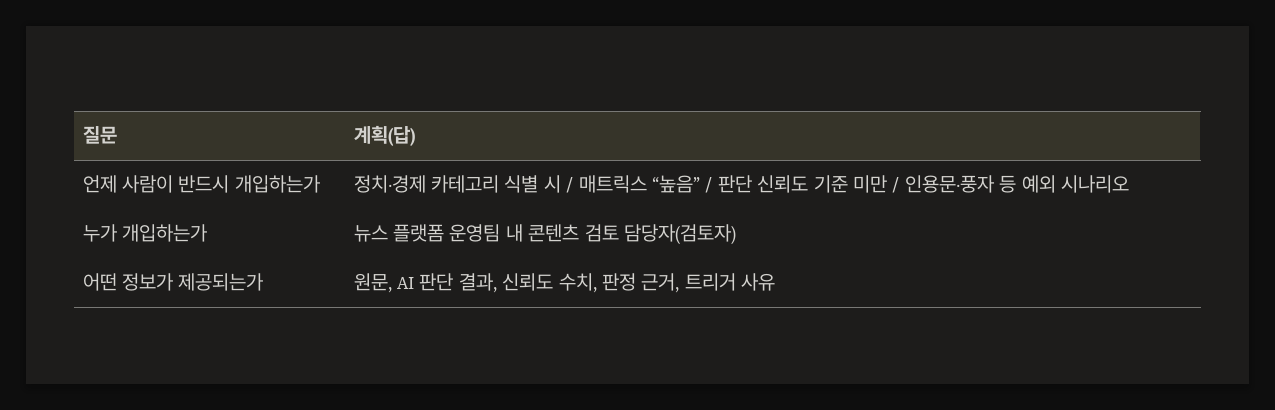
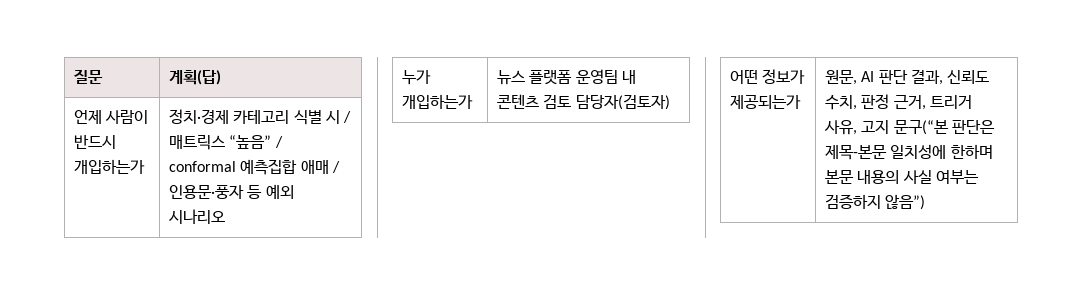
[717,175,887,193] 판단 신뢰도 기준 미만 -> [169,159,329,175] conformal 예측집합 애매
[741,273,776,291] 사유 -> [824,120,996,135] [825,144,993,160] [825,170,980,184] [825,194,926,210] 사유, 고지 문구(“본 판단은 제목-본문 일치성에 한하며 본문 내용의 사실 여부는 검증하지 않음”)

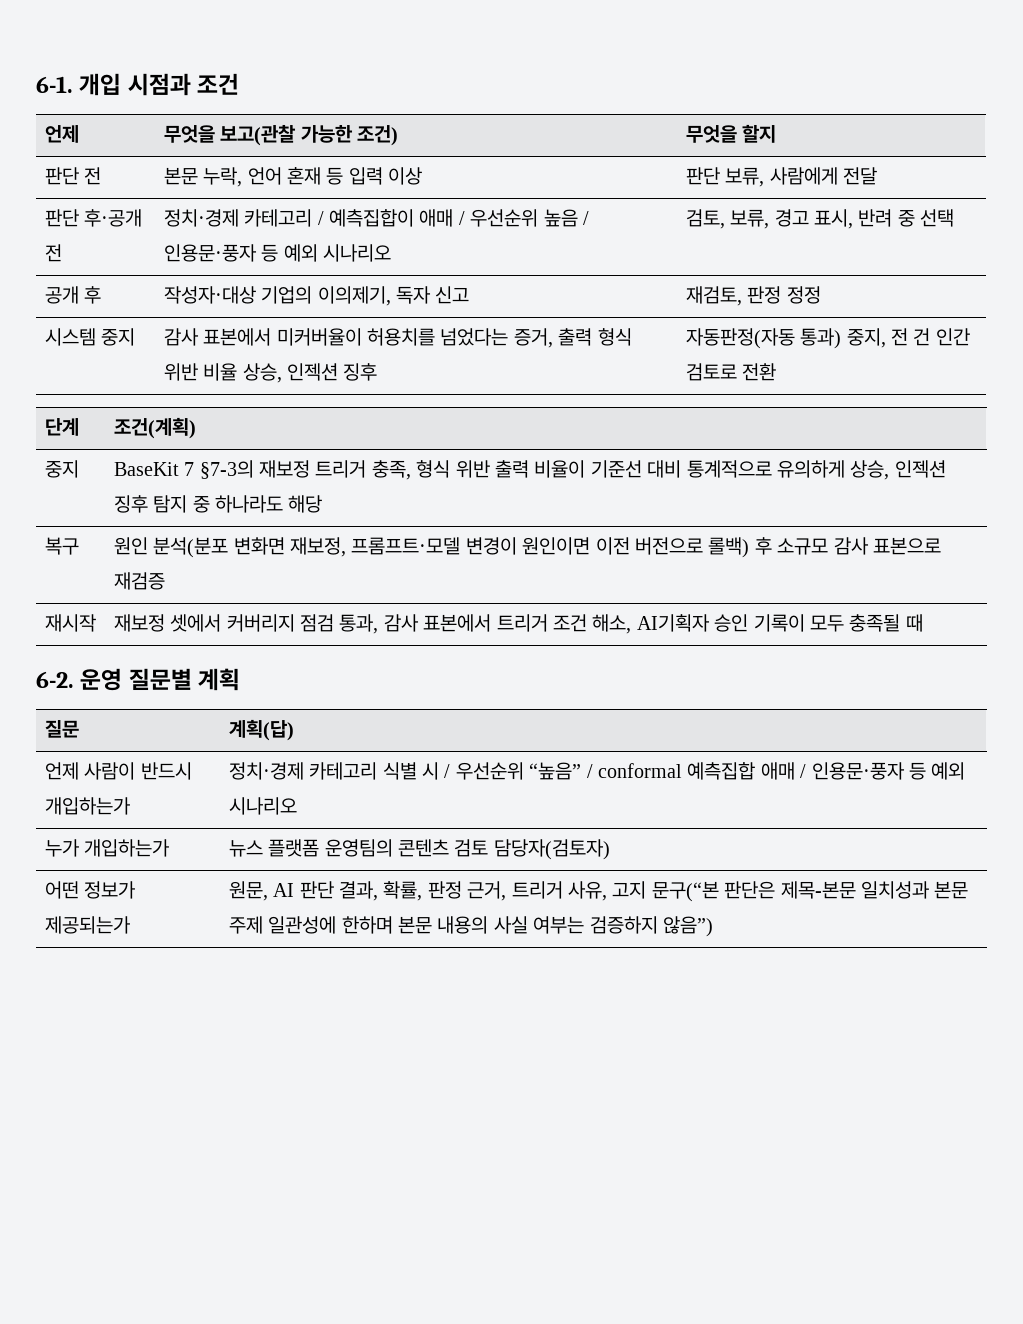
(74, 76) none -> [36,73,240,96] [44,125,79,143] [163,124,398,146] [685,124,777,143] [44,167,102,185] [163,167,423,187] [685,167,877,187] [44,209,143,227] [44,244,62,262] [163,209,589,227] [163,244,391,262] [685,209,955,229] [44,286,102,304] [163,286,470,306] [685,286,821,306] [44,328,136,346] [163,328,632,348] [163,363,378,383] [685,328,970,349] [685,363,777,381] [44,418,79,436] [113,417,196,439] [44,460,79,478] [113,460,946,480] [113,495,323,513] [44,537,79,555] [113,537,941,558] [113,572,165,590] [44,614,96,632] [113,614,923,634] [36,668,241,691] 6-1. 개입 시점과 조건 // 언제 | 무엇을 보고(관찰 가능한 조건) | 무엇을 할지 // 판단 전 | 본문 누락, 언어 혼재 등 입력 이상 | 판단 보류, 사람에게 전달 // 판단 후·공개 전 | 정치·경제 카테고리 / 예측집합이 애매 / 우선순위 높음 / 인용문·풍자 등 예외 시나리오 | 검토, 보류, 경고 표시, 반려 중 선택 // 공개 후 | 작성자·대상 기업의 이의제기, 독자 신고 | 재검토, 판정 정정 // 시스템 중지 | 감사 표본에서 미커버율이 허용치를 넘었다는 증거, 출력 형식 위반 비율 상승, 인젝션 징후 | 자동판정(자동 통과) 중지, 전 건 인간 검토로 전환 // 단계 | 조건(계획) // 중지 | BaseKit 7 §7-3의 재보정 트리거 충족, 형식 위반 출력 비율이 기준선 대비 통계적으로 유의하게 상승, 인젝션 징후 탐지 중 하나라도 해당 // 복구 | 원인 분석(분포 변화면 재보정, 프롬프트·모델 변경이 원인이면 이전 버전으로 롤백) 후 소규모 감사 표본으로 재검증 // 재시작 | 재보정 셋에서 커버리지 점검 통과, 감사 표본에서 트리거 조건 해소, AI기획자 승인 기록이 모두 충족될 때 // 6-2. 운영 질문별 계획 //
[169,135,226,150] 매트릭스 -> [455,762,524,780] 우선순위
[575,69,637,84] 운영팀 내 -> [324,839,393,857] 운영팀의
[947,70,990,84] [825,95,858,110] 신뢰도 수치, -> [383,881,423,901] 확률,
[890,144,947,159] 일치성에 -> [860,881,969,899] [228,916,337,934] 일치성과 본문 주제 일관성에

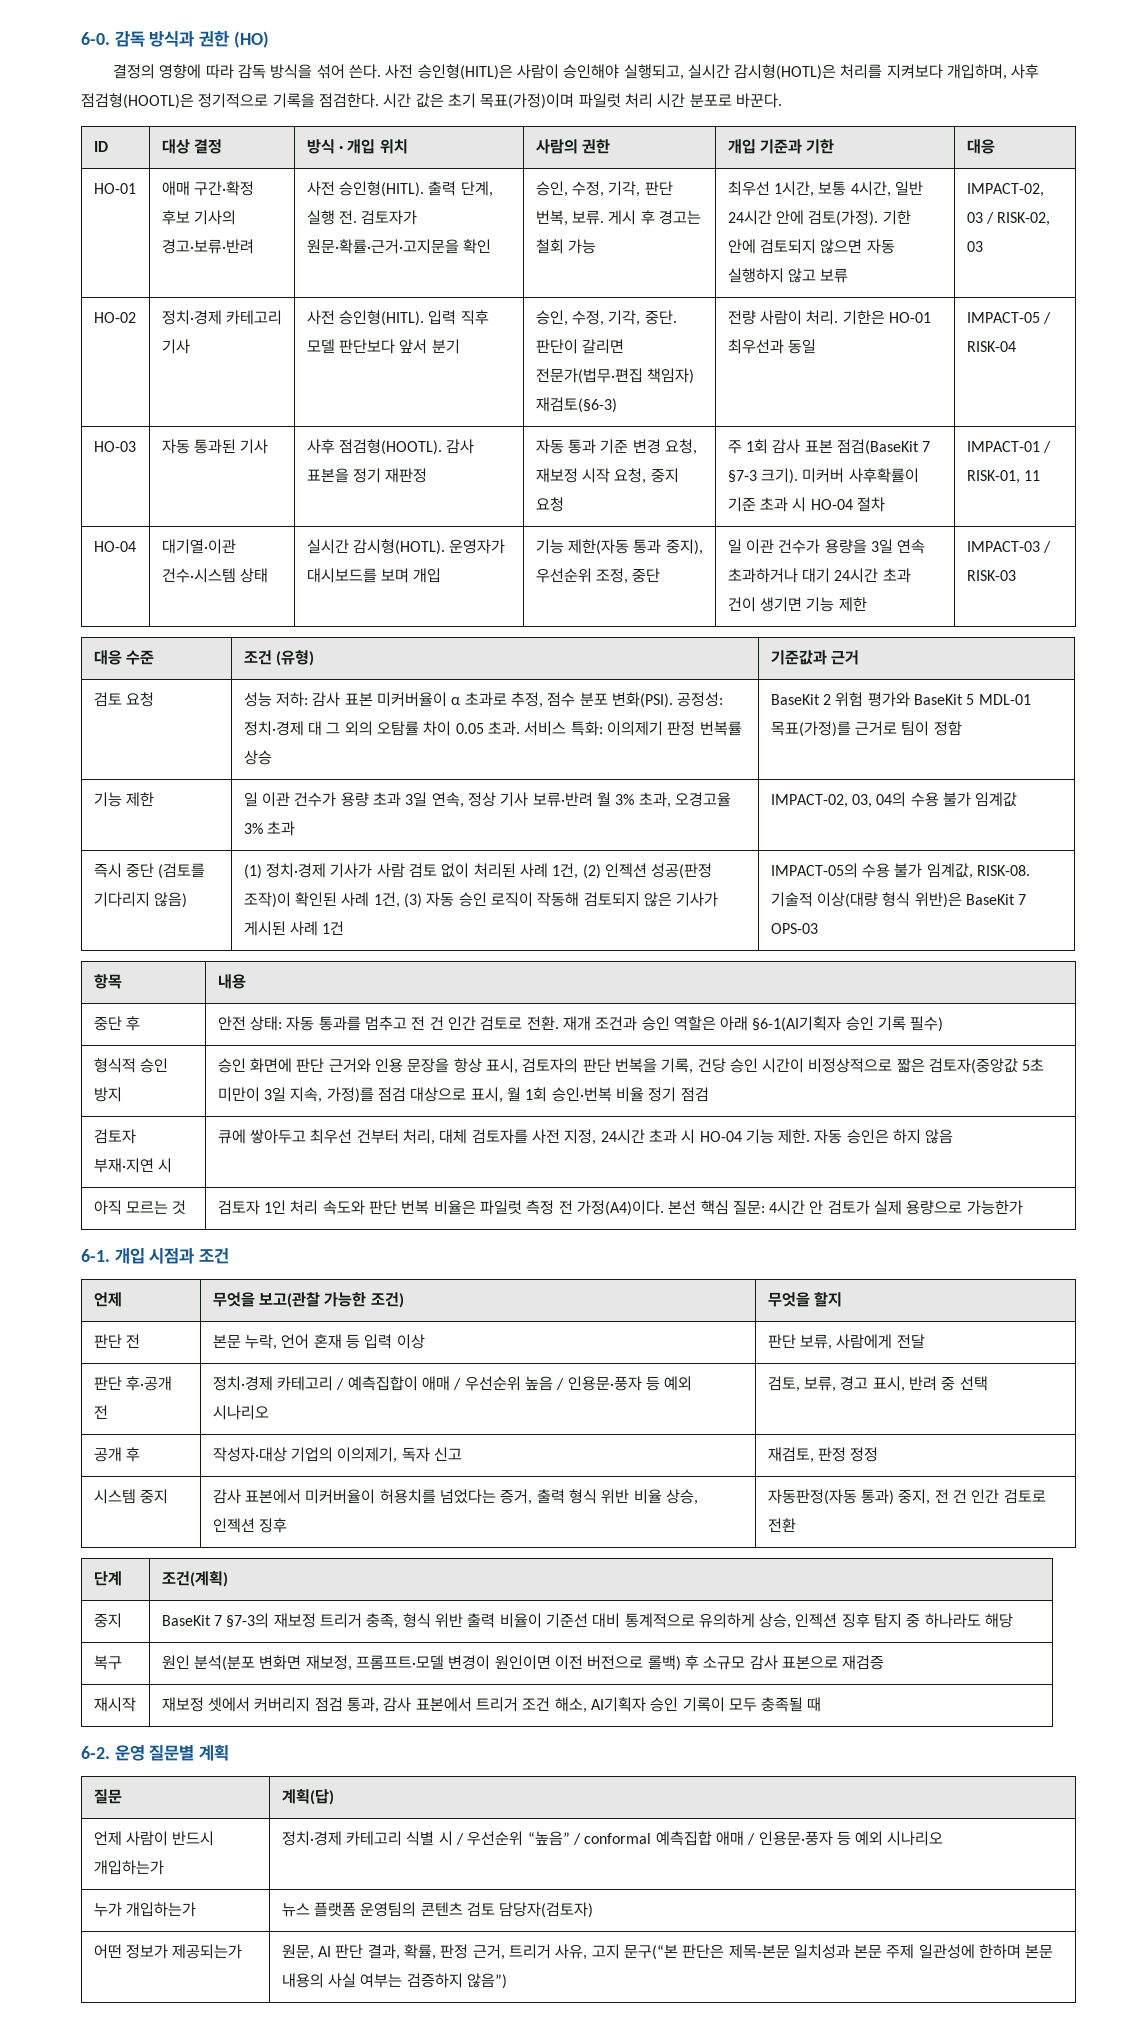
(36, 84) none -> [81,31,269,48] [112,64,1040,80] [81,93,782,109] [93,141,108,152] [161,139,222,154] [306,139,408,154] [535,139,610,154] [727,139,835,154] [966,139,995,154] [93,183,136,194] [161,181,254,196] [161,210,236,225] [161,239,254,254] [306,181,493,197] [306,210,418,225] [306,239,491,254] [535,181,673,197] [535,210,701,226] [535,239,596,254] [727,181,923,197] [727,210,911,226] [727,239,895,254] [727,268,849,283] [966,183,1044,197] [966,212,1051,226] [966,241,983,252] [93,312,136,323] [161,310,282,325] [161,339,190,354] [306,310,489,326] [306,339,460,354] [535,310,677,326] [535,339,624,354] [535,368,694,384] [535,397,617,413] [727,310,931,325] [727,339,816,354] [966,312,1051,324] [966,341,1016,352] [93,441,136,452] [161,439,269,454] [306,439,475,455] [306,468,428,483] [535,439,697,455] [535,468,679,484] [535,497,564,512] [727,439,931,455] [727,468,919,484] [727,497,885,512] [966,441,1051,453] [966,470,1040,484] [93,541,136,552] [161,539,236,554] [161,568,268,583] [306,539,506,555] [306,568,442,583] [535,539,703,555] [535,568,661,584] [727,539,926,554] [727,568,911,583] [727,597,867,612] [966,541,1051,553] [966,570,1016,581] [93,650,154,665] [243,650,314,666] [770,650,859,665] [93,692,154,707] [243,692,724,708] [243,721,742,736] [243,750,272,765] [770,692,1031,707] [770,721,962,737] [93,792,154,807] [243,792,731,808] [243,821,295,836] [770,792,1018,808] [93,863,206,879] [93,892,187,908] [243,863,713,879] [243,892,719,908] [243,921,345,936] [770,863,1030,879] [770,892,1027,908] [770,923,818,934] [93,974,122,989] [217,974,246,989] [93,1016,140,1031] [217,1016,944,1032] [93,1058,168,1073] [93,1087,122,1102] [217,1058,1045,1074] [217,1087,709,1103] [93,1129,136,1144] [93,1158,172,1173] [217,1129,954,1145] [93,1200,187,1215] [217,1200,1023,1216] 6-0. 감독 방식과 권한 (HO) // 결정의 영향에 따라 감독 방식을 섞어 쓴다. 사전 승인형(HITL)은 사람이 승인해야 실행되고, 실시간 감시형(HOTL)은 처리를 지켜보다 개입하며, 사후 점검형(HOOTL)은 정기적으로 기록을 점검한다. 시간 값은 초기 목표(가정)이며 파일럿 처리 시간 분포로 바꾼다. // ID | 대상 결정 | 방식 · 개입 위치 | 사람의 권한 | 개입 기준과 기한 | 대응 // HO-01 | 애매 구간·확정 후보 기사의 경고·보류·반려 | 사전 승인형(HITL). 출력 단계, 실행 전. 검토자가 원문·확률·근거·고지문을 확인 | 승인, 수정, 기각, 판단 번복, 보류. 게시 후 경고는 철회 가능 | 최우선 1시간, 보통 4시간, 일반 24시간 안에 검토(가정). 기한 안에 검토되지 않으면 자동 실행하지 않고 보류 | IMPACT-02, 03 / RISK-02, 03 // HO-02 | 정치·경제 카테고리 기사 | 사전 승인형(HITL). 입력 직후 모델 판단보다 앞서 분기 | 승인, 수정, 기각, 중단. 판단이 갈리면 전문가(법무·편집 책임자) 재검토(§6-3) | 전량 사람이 처리. 기한은 HO-01 최우선과 동일 | IMPACT-05 / RISK-04 // HO-03 | 자동 통과된 기사 | 사후 점검형(HOOTL). 감사 표본을 정기 재판정 | 자동 통과 기준 변경 요청, 재보정 시작 요청, 중지 요청 | 주 1회 감사 표본 점검(BaseKit 7 §7-3 크기). 미커버 사후확률이 기준 초과 시 HO-04 절차 | IMPACT-01 / RISK-01, 11 // HO-04 | 대기열·이관 건수·시스템 상태 | 실시간 감시형(HOTL). 운영자가 대시보드를 보며 개입 | 기능 제한(자동 통과 중지), 우선순위 조정, 중단 | 일 이관 건수가 용량을 3일 연속 초과하거나 대기 24시간 초과 건이 생기면 기능 제한 | IMPACT-03 / RISK-03 // 대응 수준 | 조건 (유형) | 기준값과 근거 // 검토 요청 | 성능 저하: 감사 표본 미커버율이 α 초과로 추정, 점수 분포 변화(PSI). 공정성: 정치·경제 대 그 외의 오탐률 차이 0.05 초과. 서비스 특화: 이의제기 판정 번복률 상승 | BaseKit 2 위험 평가와 BaseKit 5 MDL-01 목표(가정)를 근거로 팀이 정함 // 기능 제한 | 일 이관 건수가 용량 초과 3일 연속, 정상 기사 보류·반려 월 3% 초과, 오경고율 3% 초과 | IMPACT-02, 03, 04의 수용 불가 임계값 // 즉시 중단 (검토를 기다리지 않음) | (1) 정치·경제 기사가 사람 검토 없이 처리된 사례 1건, (2) 인젝션 성공(판정 조작)이 확인된 사례 1건, (3) 자동 승인 로직이 작동해 검토되지 않은 기사가 게시된 사례 1건 | IMPACT-05의 수용 불가 임계값, RISK-08. 기술적 이상(대량 형식 위반)은 BaseKit 7 OPS-03 // 항목 | 내용 // 중단 후 | 안전 상태: 자동 통과를 멈추고 전 건 인간 검토로 전환. 재개 조건과 승인 역할은 아래 §6-1(AI기획자 승인 기록 필수) // 형식적 승인 방지 | 승인 화면에 판단 근거와 인용 문장을 항상 표시, 검토자의 판단 번복을 기록, 건당 승인 시간이 비정상적으로 짧은 검토자(중앙값 5초 미만이 3일 지속, 가정)를 점검 대상으로 표시, 월 1회 승인·번복 비율 정기 점검 // 검토자 부재·지연 시 | 큐에 쌓아두고 최우선 건부터 처리, 대체 검토자를 사전 지정, 24시간 초과 시 HO-04 기능 제한. 자동 승인은 하지 않음 // 아직 모르는 것 | 검토자 1인 처리 속도와 판단 번복 비율은 파일럿 측정 전 가정(A4)이다. 본선 핵심 질문: 4시간 안 검토가 실제 용량으로 가능한가 //

